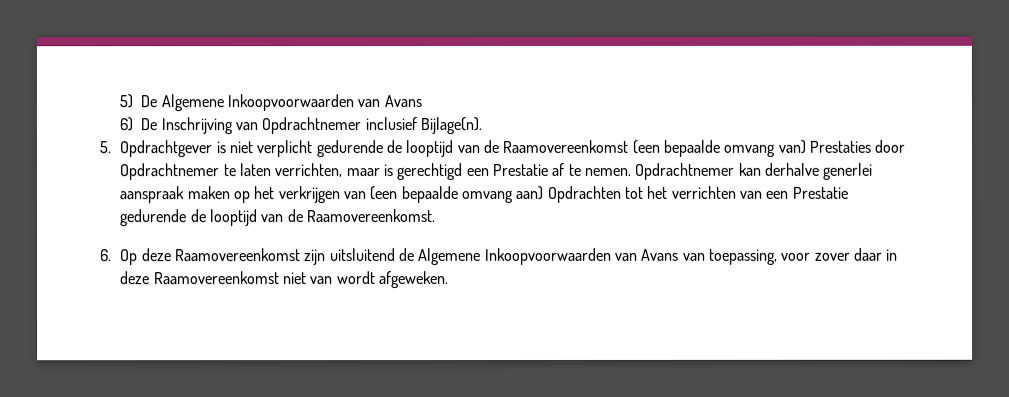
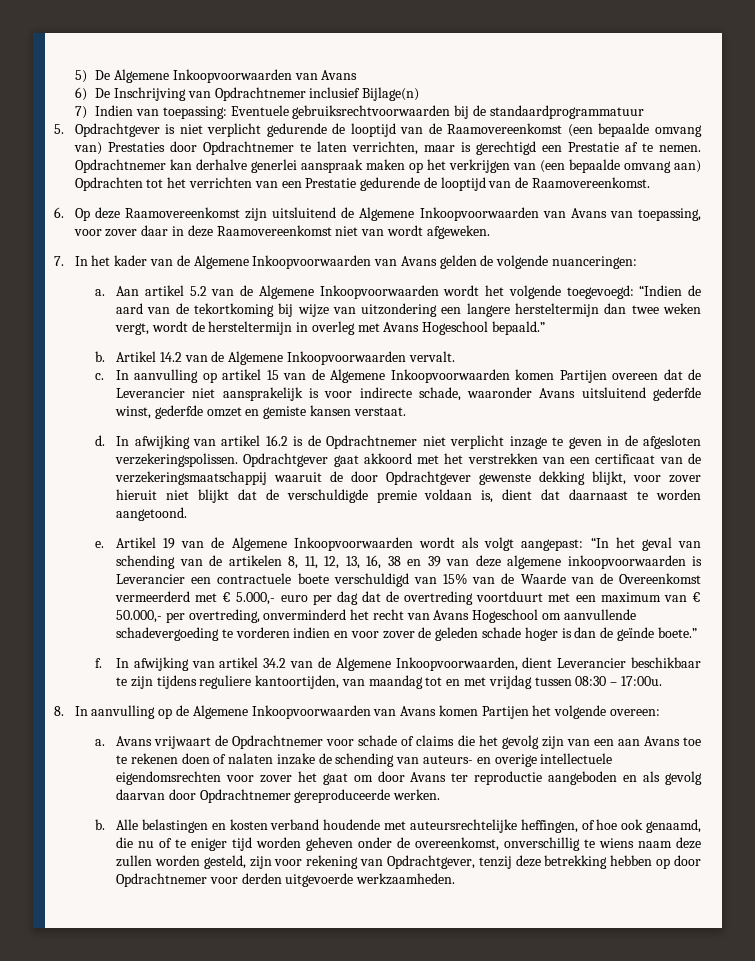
[420,117,483,135] Bijlage(n). -> [362,87,420,101] [74,105,644,119] Bijlage(n) // 7) Indien van toepassing: Eventuele gebruiksrechtvoorwaarden bij de standaardprogrammatuur
(450, 280) none -> [54,255,638,269] [95,285,701,299] [116,303,701,317] [115,321,546,335] [95,351,455,365] [95,369,701,383] [116,387,701,401] [115,405,406,419] [95,435,701,449] [115,453,701,467] [115,471,701,485] [116,489,701,503] [116,507,188,521] [95,537,702,551] [116,555,703,569] [116,573,701,587] [115,591,701,605] [116,609,636,623] [116,627,697,641] [95,657,701,671] [116,675,662,689] [54,705,661,719] [95,735,701,749] [116,753,613,767] [116,771,702,785] [116,789,441,803] [95,819,701,833] [116,837,702,851] [116,855,701,869] [116,873,456,887] // 7. In het kader van de Algemene Inkoopvoorwaarden van Avans gelden de volgende nuanceringen: // a. Aan artikel 5.2 van de Algemene Inkoopvoorwaarden wordt het volgende toegevoegd: “Indien de aard van de tekortkoming bij wijze van uitzondering een langere hersteltermijn dan twee weken vergt, wordt de hersteltermijn in overleg met Avans Hogeschool bepaald.” // b. Artikel 14.2 van de Algemene Inkoopvoorwaarden vervalt. // c. In aanvulling op artikel 15 van de Algemene Inkoopvoorwaarden komen Partijen overeen dat de Leverancier niet aansprakelijk is voor indirecte schade, waaronder Avans uitsluitend gederfde winst, gederfde omzet en gemiste kansen verstaat. // d. In afwijking van artikel 16.2 is de Opdrachtnemer niet verplicht inzage te geven in de afgesloten verzekeringspolissen. Opdrachtgever gaat akkoord met het verstrekken van een certificaat van de verzekeringsmaatschappij waaruit de door Opdrachtgever gewenste dekking blijkt, voor zover hieruit niet blijkt dat de verschuldigde premie voldaan is, dient dat daarnaast te worden aangetoond. // e. Artikel 19 van de Algemene Inkoopvoorwaarden wordt als volgt aangepast: “In het geval van schending van de artikelen 8, 11, 12, 13, 16, 38 en 39 van deze algemene inkoopvoorwaarden is Leverancier een contractuele boete verschuldigd van 15% van de Waarde van de Overeenkomst vermeerderd met € 5.000,- euro per dag dat de overtreding voortduurt met een maximum van € 50.000,- per overtreding, onverminderd het recht van Avans Hogeschool om aanvullende schadevergoeding te vorderen indien en voor zover de geleden schade hoger is dan de geïnde boete.” // f. In afwijking van artikel 34.2 van de Algemene Inkoopvoorwaarden, dient Leverancier beschikbaar te zijn tijdens reguliere kantoortijden, van maandag tot en met vrijdag tussen 08:30 – 17:00u. // 8. In aanvulling op de Algemene Inkoopvoorwaarden van Avans komen Partijen het volgende overeen: // a. Avans vrijwaart de Opdrachtnemer voor schade of claims die het gevolg zijn van een aan Avans toe te rekenen doen of nalaten inzake de schending van auteurs- en overige intellectuele eigendomsrechten voor zover het gaat om door Avans ter reproductie aangeboden en als gevolg daarvan door Opdrachtnemer gereproduceerde werken. // b. Alle belastingen en kosten verband houdende met auteursrechtelijke heffingen, of hoe ook genaamd, die nu of te eniger tijd worden geheven onder de overeenkomst, onverschillig te wiens naam deze zullen worden gesteld, zijn voor rekening van Opdrachtgever, tenzij deze betrekking hebben op door Opdrachtnemer voor derden uitgevoerde werkzaamheden.

